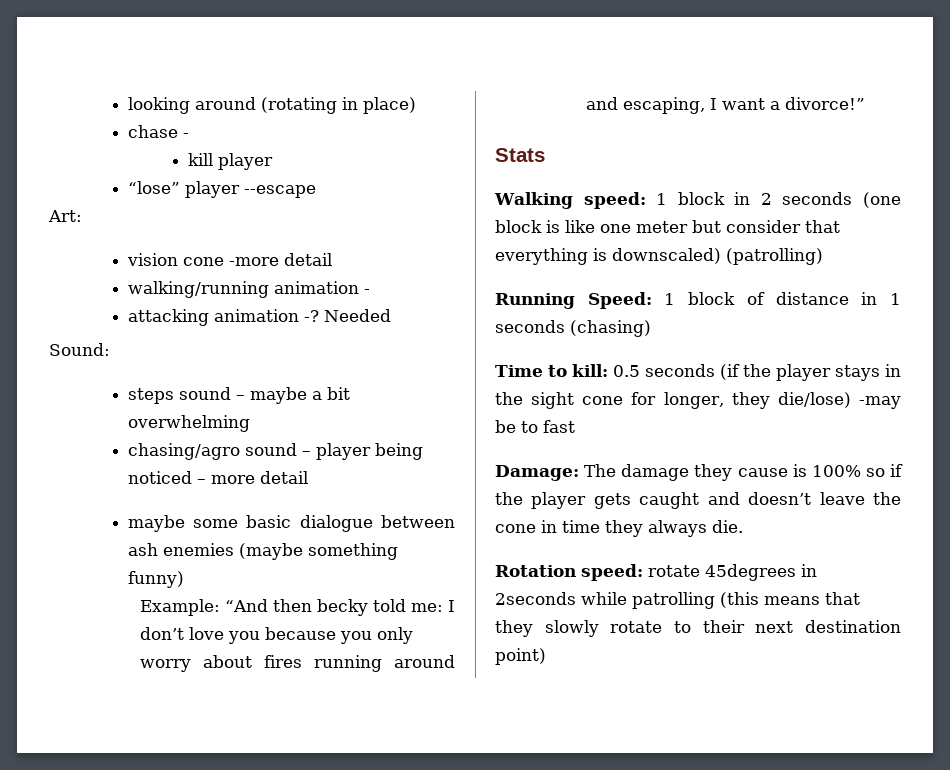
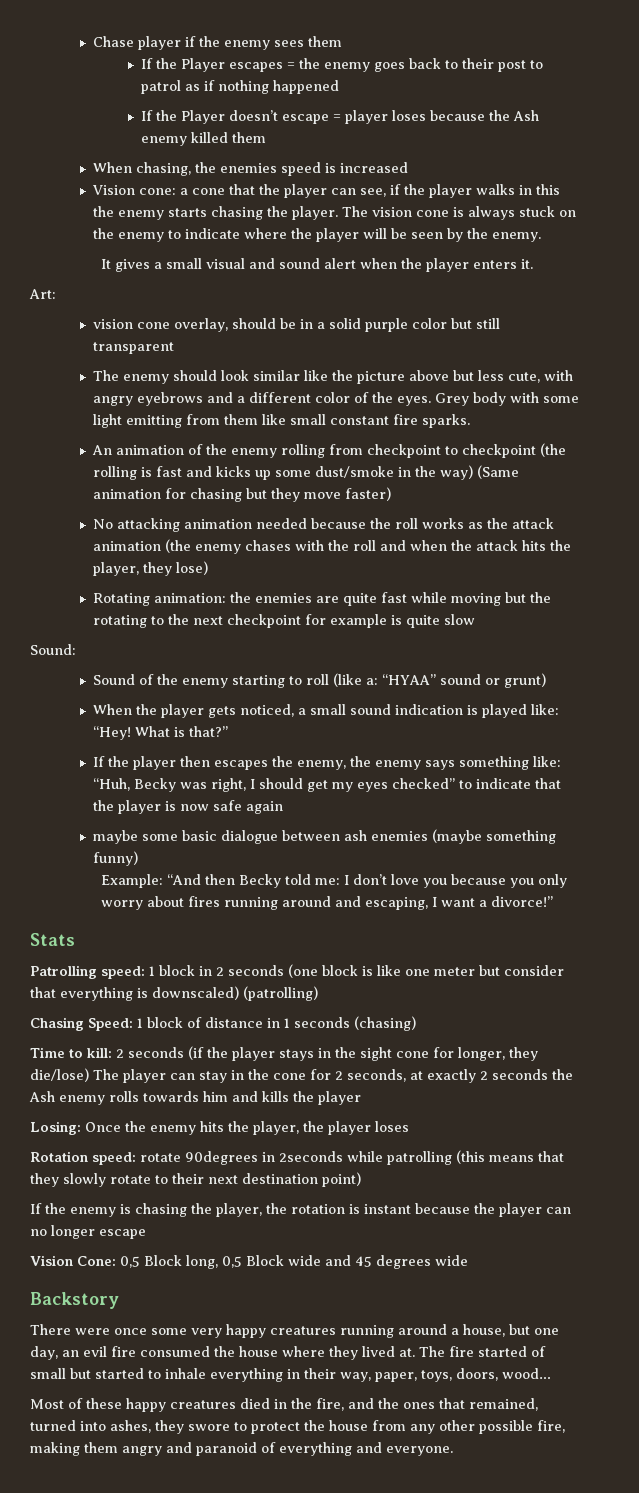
[127,97,416,114] [127,125,189,138] [188,153,274,170] [127,181,316,198] [48,210,82,222] [126,253,332,266] [127,281,370,298] [127,309,391,326] [49,343,110,356] [127,387,350,404] [127,415,250,432] [127,443,423,460] [127,471,308,484] looking around (rotating in place) // chase - // kill player // “lose” player --escape // Art: // vision cone -more detail // walking/running animation - // attacking animation -? Needed // Sound: // steps sound – maybe a bit overwhelming // chasing/agro sound – player being noticed – more detail -> [93,36,343,50] [140,58,543,72] [140,80,339,94] [140,110,539,124] [140,132,266,146] [93,162,409,176] [92,184,561,198] [93,206,577,220] [93,228,542,242] [101,258,534,272] [29,289,56,299] [93,318,501,332] [93,342,175,354] [93,370,574,384] [93,392,580,406] [93,414,471,428] [92,443,567,458] [93,465,520,480] [93,487,392,502] [93,518,555,532] [93,539,572,554] [93,561,209,576] [93,592,552,606] [93,614,476,628] [30,644,76,655] [93,673,547,688] [93,704,560,718] [93,726,229,740] [93,756,562,770] [93,778,562,792] [93,800,284,814] Chase player if the enemy sees them // If the Player escapes = the enemy goes back to their post to patrol as if nothing happened // If the Player doesn’t escape = player loses because the Ash enemy killed them // When chasing, the enemies speed is increased // Vision cone: a cone that the player can see, if the player walks in this the enemy starts chasing the player. The vision cone is always stuck on the enemy to indicate where the player will be seen by the enemy. // It gives a small visual and sound alert when the player enters it. // Art: // vision cone overlay, should be in a solid purple color but still transparent // The enemy should look similar like the picture above but less cute, with angry eyebrows and a different color of the eyes. Grey body with some light emitting from them like small constant fire sparks. // An animation of the enemy rolling from checkpoint to checkpoint (the rolling is fast and kicks up some dust/smoke in the way) (Same animation for chasing but they move faster) // No attacking animation needed because the roll works as the attack animation (the enemy chases with the roll and when the attack hits the player, they lose) // Rotating animation: the enemies are quite fast while moving but the rotating to the next checkpoint for example is quite slow // Sound: // Sound of the enemy starting to roll (like a: “HYAA” sound or grunt) // When the player gets noticed, a small sound indication is played like: “Hey! What is that?” // If the player then escapes the enemy, the enemy says something like: “Huh, Becky was right, I should get my eyes checked” to indicate that the player is now safe again
[316,599,368,616] becky -> [239,874,282,888] Becky
[494,192,573,209] Walking -> [30,965,97,979] Patrolling
[495,293,575,309] Running -> [30,1017,84,1031] Chasing
[613,365,640,377] 0.5 -> [116,1049,124,1058] 2
[859,396,901,409] [495,420,575,433] [495,464,903,481] [495,492,901,509] [495,520,743,537] -may be to fast // Damage: The damage they cause is 100% so if the player gets caught and doesn’t leave the cone in time they always die. -> [93,1069,573,1083] [29,1091,361,1105] [30,1121,409,1135] The player can stay in the cone for 2 seconds, at exactly 2 seconds the Ash enemy rolls towards him and kills the player // Losing: Once the enemy hits the player, the player loses
[705,564,796,581] 45degrees -> [185,1151,258,1165] 90degrees
(546, 656) none -> [30,1203,571,1217] [30,1225,146,1239] [30,1255,468,1269] [30,1292,119,1309] [30,1324,559,1338] [30,1346,546,1360] [30,1368,551,1382] [30,1398,538,1412] [30,1420,565,1434] [30,1442,453,1456] // If the enemy is chasing the player, the rotation is instant because the player can no longer escape // Vision Cone: 0,5 Block long, 0,5 Block wide and 45 degrees wide // Backstory // There were once some very happy creatures running around a house, but one day, an evil fire consumed the house where they lived at. The fire started of small but started to inhale everything in their way, paper, toys, doors, wood… // Most of these happy creatures died in the fire, and the ones that remained, turned into ashes, they swore to protect the house from any other possible fire, making them angry and paranoid of everything and everyone.

